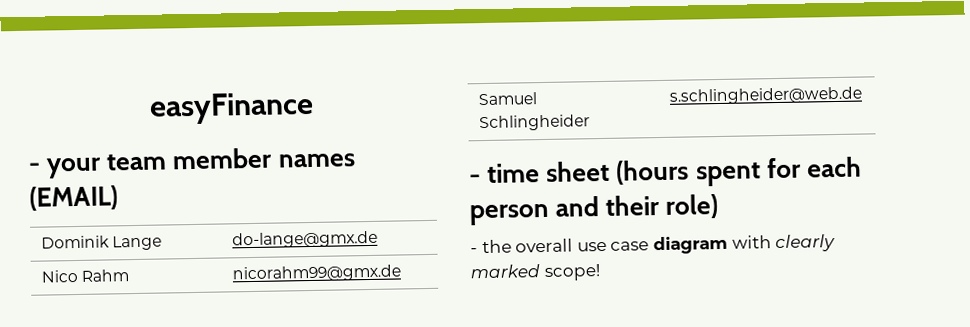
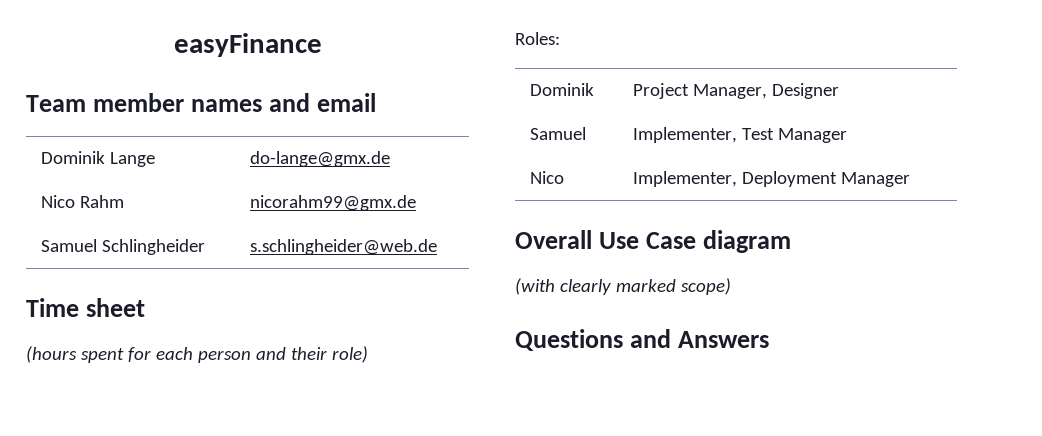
[28,147,356,179] [29,185,118,211] - your team member names (EMAIL) -> [26,93,377,112] Team member names and email
[469,163,541,184] - time -> [26,298,79,317] Time
(611, 171) none -> (146, 307) //
[470,238,650,254] - the overall use case -> [515,32,560,45] [529,83,594,96] [632,83,839,99] [529,127,586,140] [632,127,847,143] [529,171,564,184] [632,171,910,187] [515,230,697,249] Roles: // Dominik | Project Manager, Designer // Samuel | Implementer, Test Manager // Nico | Implementer, Deployment Manager // Overall Use Case
[731,235,772,249] with -> [515,278,555,295] // (with
[543,264,601,282] scope! -> [680,278,731,295] [515,329,770,351] scope) // Questions and Answers

